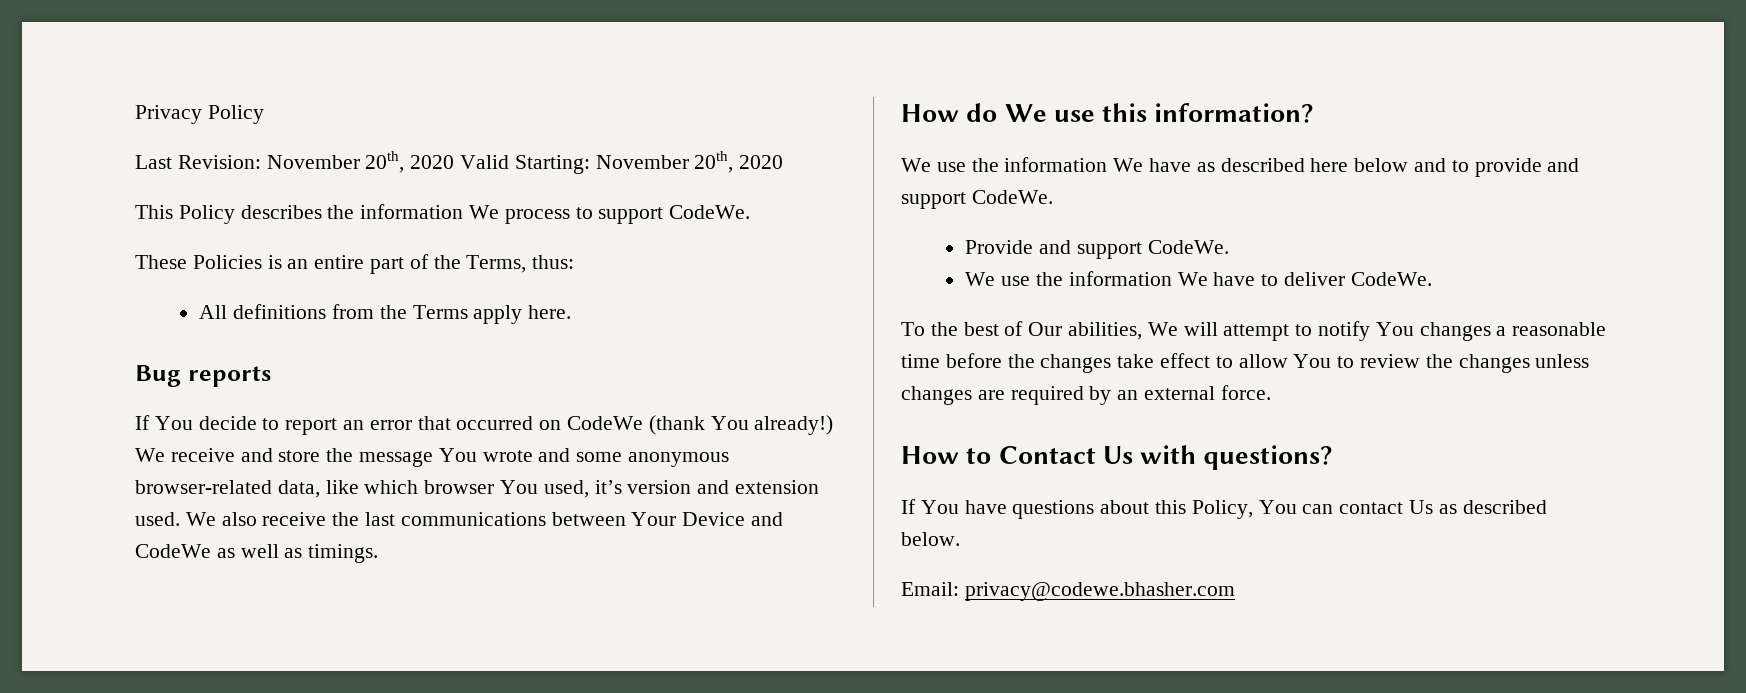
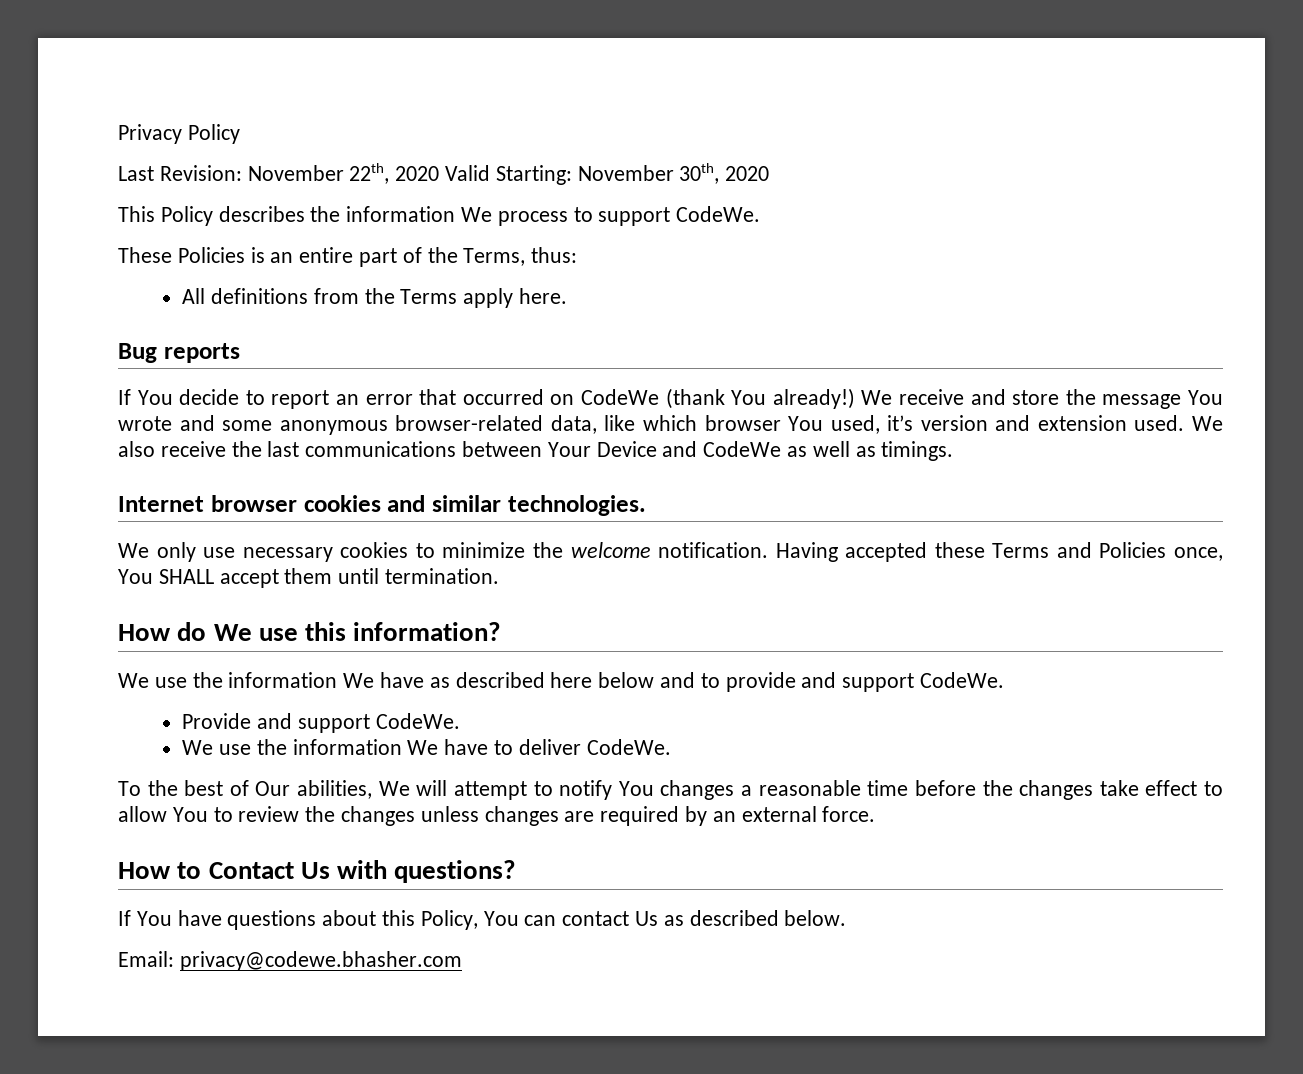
[365,151,405,173] 20th, -> [349,163,390,184] 22th,
[694,151,734,173] 20th, -> [679,163,720,184] 30th,
(379, 553) none -> [118,495,646,516] [118,542,1223,562] [118,568,500,588] // Internet browser cookies and similar technologies. // We only use necessary cookies to minimize the welcome notification. Having accepted these Terms and Policies once, You SHALL accept them until termination.

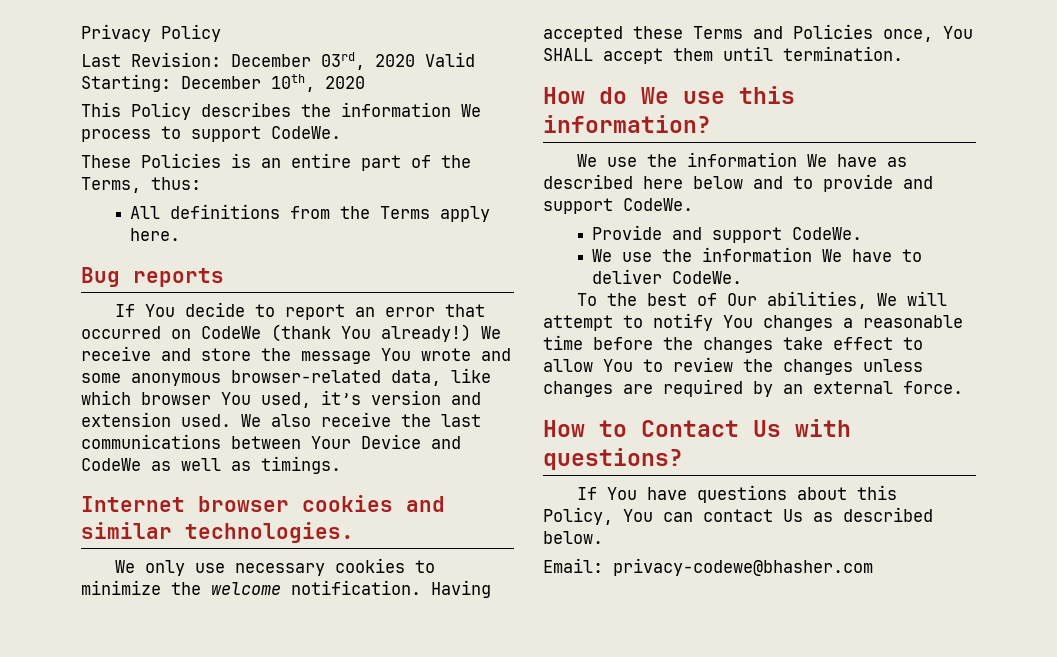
[247,163,390,184] November 22th, -> [231,52,365,70] December 03rd,
[577,163,720,184] November 30th, -> [181,74,315,92] December 10th,
[179,951,462,971] privacy@codewe.bhasher.com -> [613,558,873,576] privacy-codewe@bhasher.com

